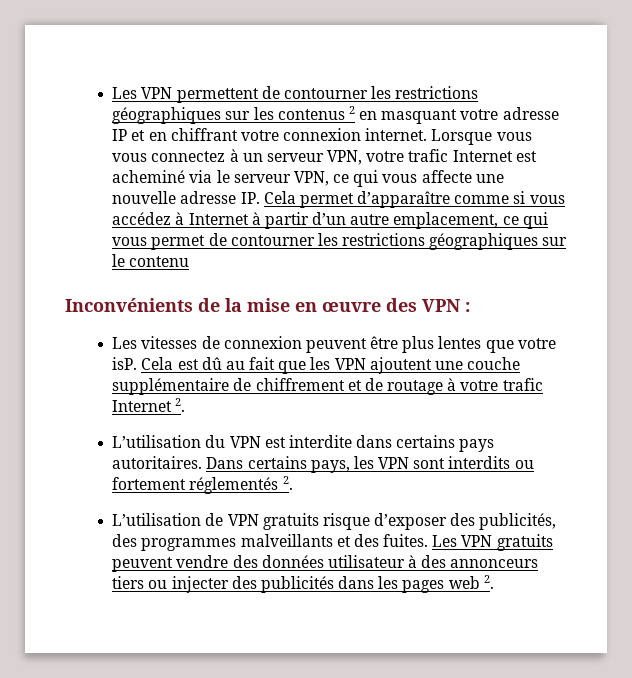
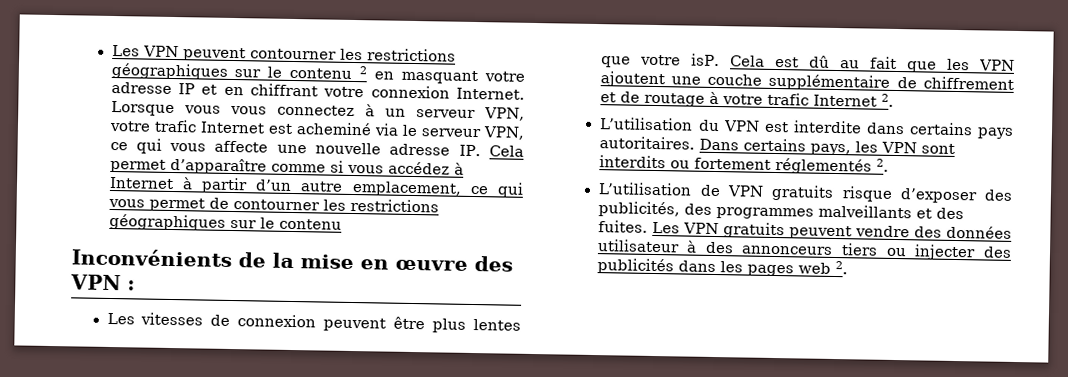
[112,86,479,103] [112,107,345,124] Les VPN permettent de contourner les restrictions géographiques sur les contenus -> [111,44,456,62] [110,62,353,80] Les VPN peuvent contourner les restrictions géographiques sur le contenu
[365,128,428,141] internet. -> [456,87,525,100] Internet.

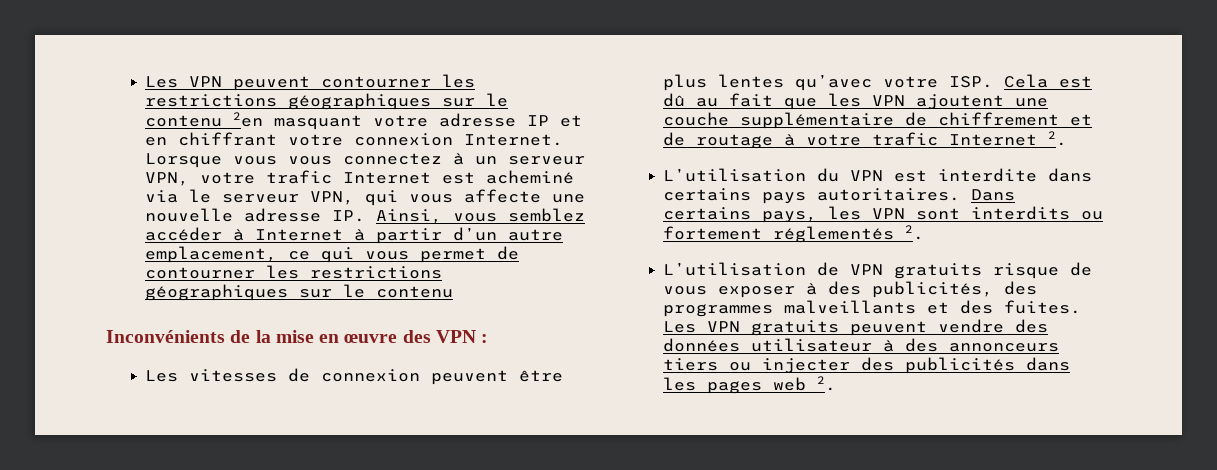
[359,66,395,80] 2 en -> [233,112,264,127] 2en
[109,141,128,151] ce -> (355, 198) none
[489,145,524,157] [109,157,450,175] Cela permet d’apparaître comme si vous accédez -> [376,208,586,224] [145,227,223,241] Ainsi, vous semblez accéder
[600,53,720,68] que votre isP. -> [795,74,994,91] qu’avec votre ISP.
[899,188,978,204] d’exposer -> [1070,262,1093,276] [663,283,818,298] de vous exposer à

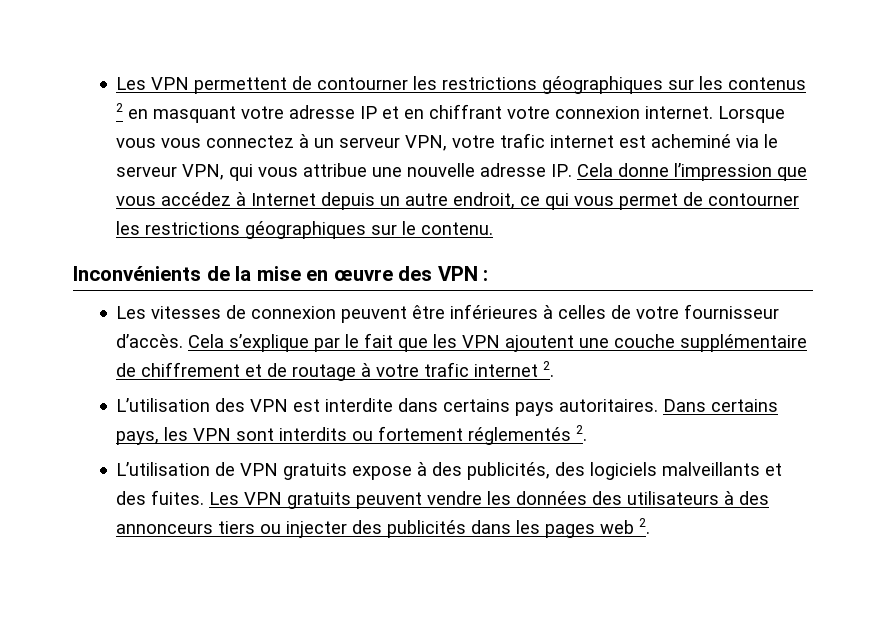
[145,74,476,91] [145,93,509,110] [145,112,264,127] Les VPN peuvent contourner les restrictions géographiques sur le contenu 2en -> [116,76,807,94] [116,103,149,119] Les VPN permettent de contourner les restrictions géographiques sur les contenus 2 en
[464,134,564,146] Internet. -> [645,106,714,119] internet.
[343,172,432,184] Internet -> [550,135,615,148] internet
[464,189,542,203] affecte -> [303,163,368,177] attribue
[376,208,586,224] [145,227,564,244] [145,246,278,263] Ainsi, vous semblez accéder à Internet à partir d’un autre emplacement, -> [577,163,808,181] [116,192,516,210] Cela donne l’impression que vous accédez à Internet depuis un autre endroit,
[376,286,454,298] contenu -> [421,222,494,235] contenu.
[663,74,1093,91] [663,93,719,107] plus lentes qu’avec votre ISP. Cela est dû au -> [450,304,780,319] [116,334,360,352] inférieures à celles de votre fournisseur d’accès. Cela s’explique par le
[949,131,1068,146] [663,168,840,182] Internet 2. // L’utilisation du -> [474,361,555,377] [116,398,246,412] internet 2. // L’utilisation des
[993,262,1093,279] [663,286,796,298] risque de vous exposer -> [352,466,413,480] expose
[663,304,774,317] programmes -> [590,462,658,480] logiciels
[1015,319,1049,333] [663,338,873,352] des données utilisateur -> [487,491,720,505] les données des utilisateurs

